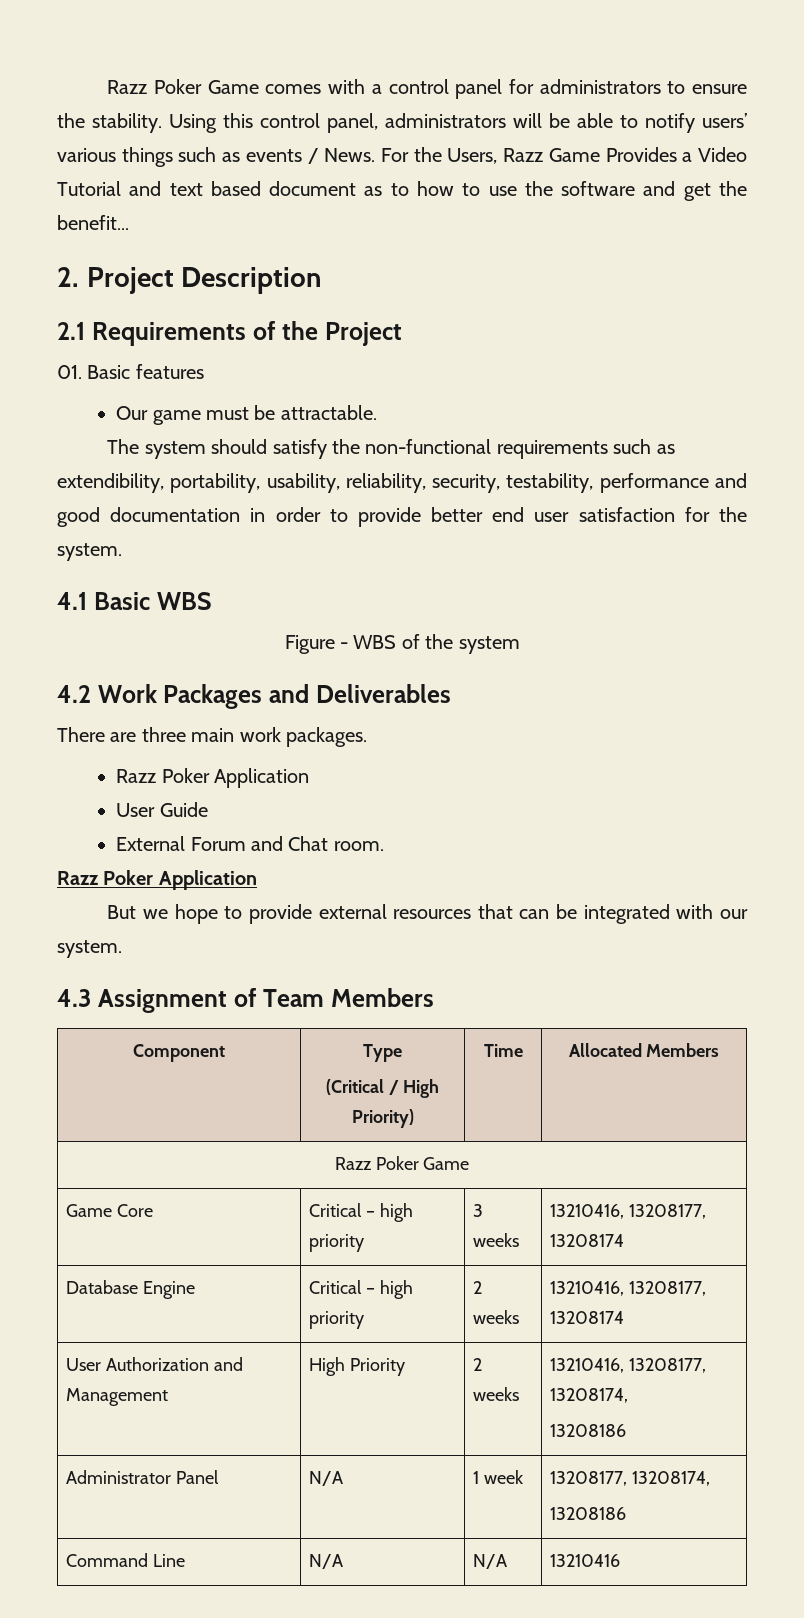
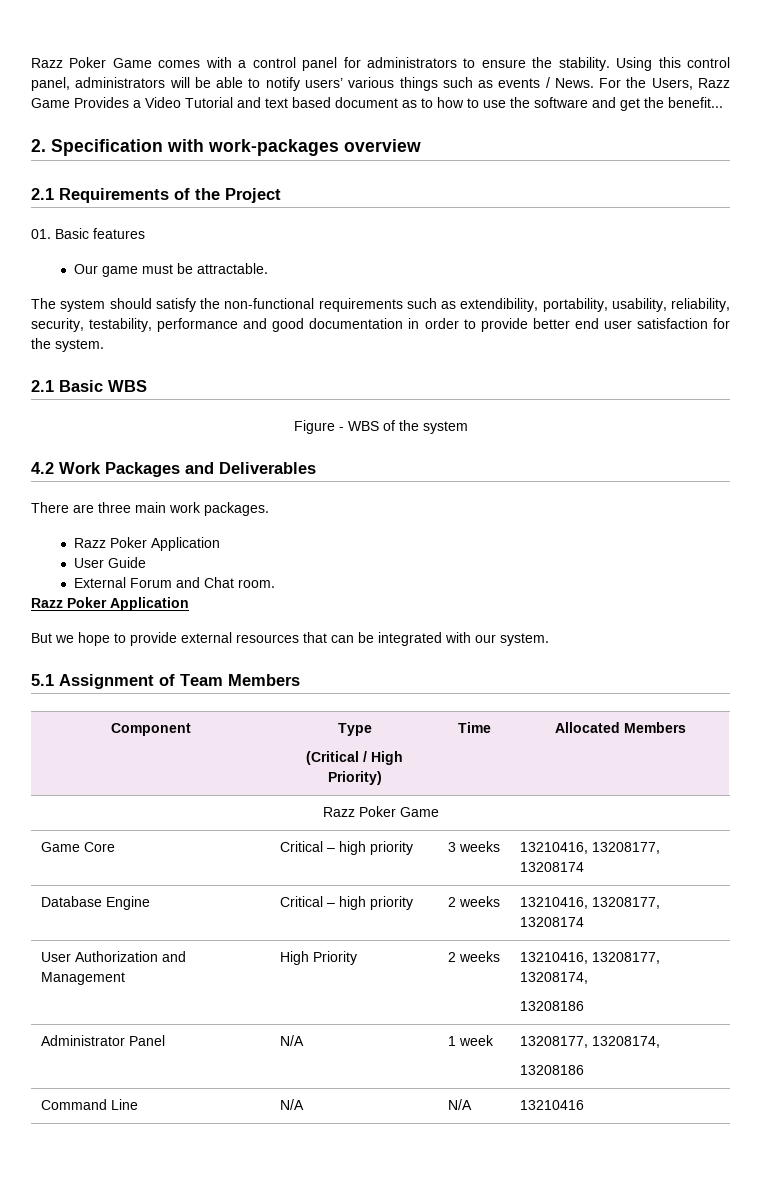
[86,267,322,294] Project Description -> [51,139,421,156] Specification with work-packages overview
[57,592,87,610] 4.1 -> [31,380,54,392] 2.1
[57,989,91,1007] 4.3 -> [31,674,54,686] 5.1

